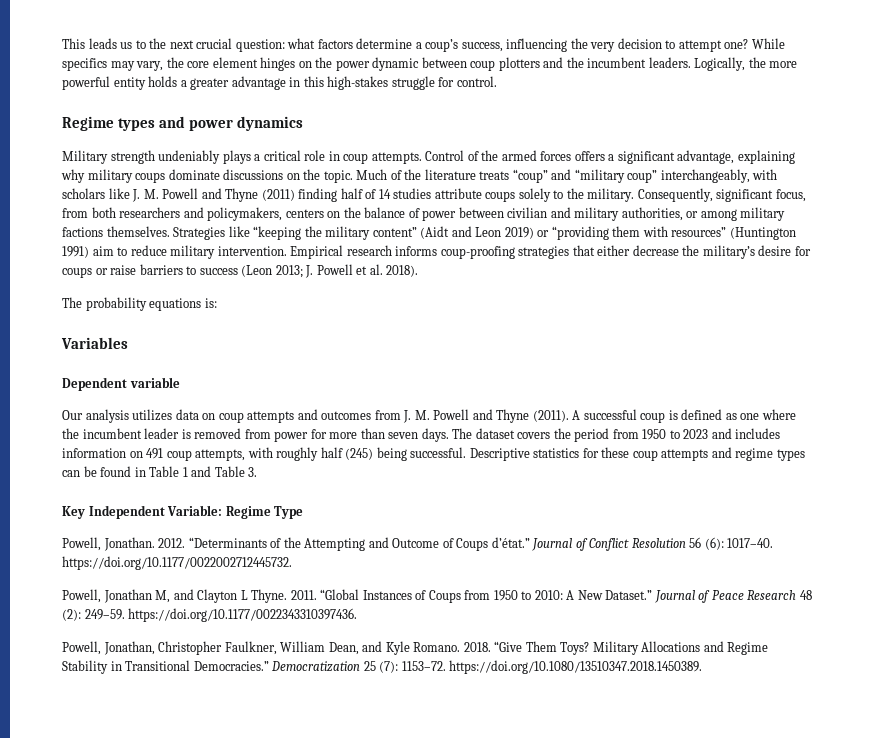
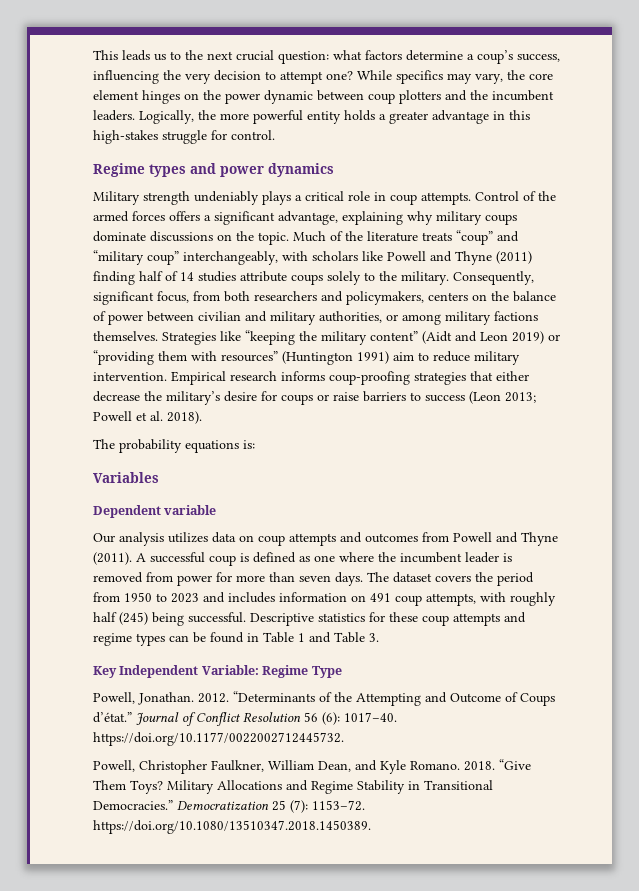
[132,189,159,202] J. M. -> (383, 256) none
[305,265,314,278] J. -> (536, 397) none
[403,410,430,423] J. M. -> (449, 537) none
[103,589,812,603] [62,608,358,622] [62,641,155,655] Jonathan M, and Clayton L Thyne. 2011. “Global Instances of Coups from 1950 to 2010: A New Dataset.” Journal of Peace Research 48 (2): 249–59. https://doi.org/10.1177/0022343310397436. // Powell, Jonathan, -> (135, 766) none

